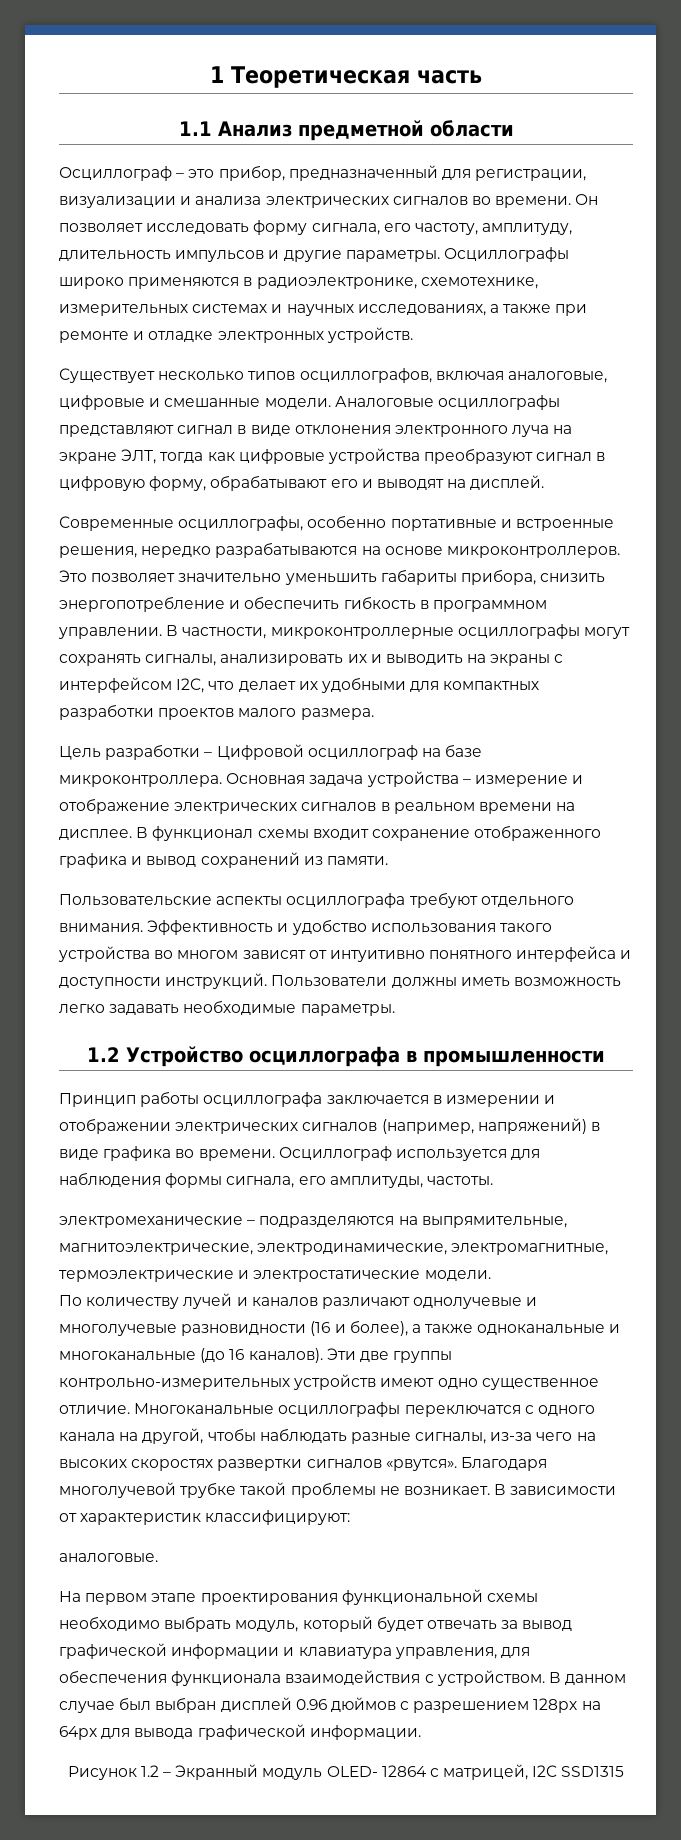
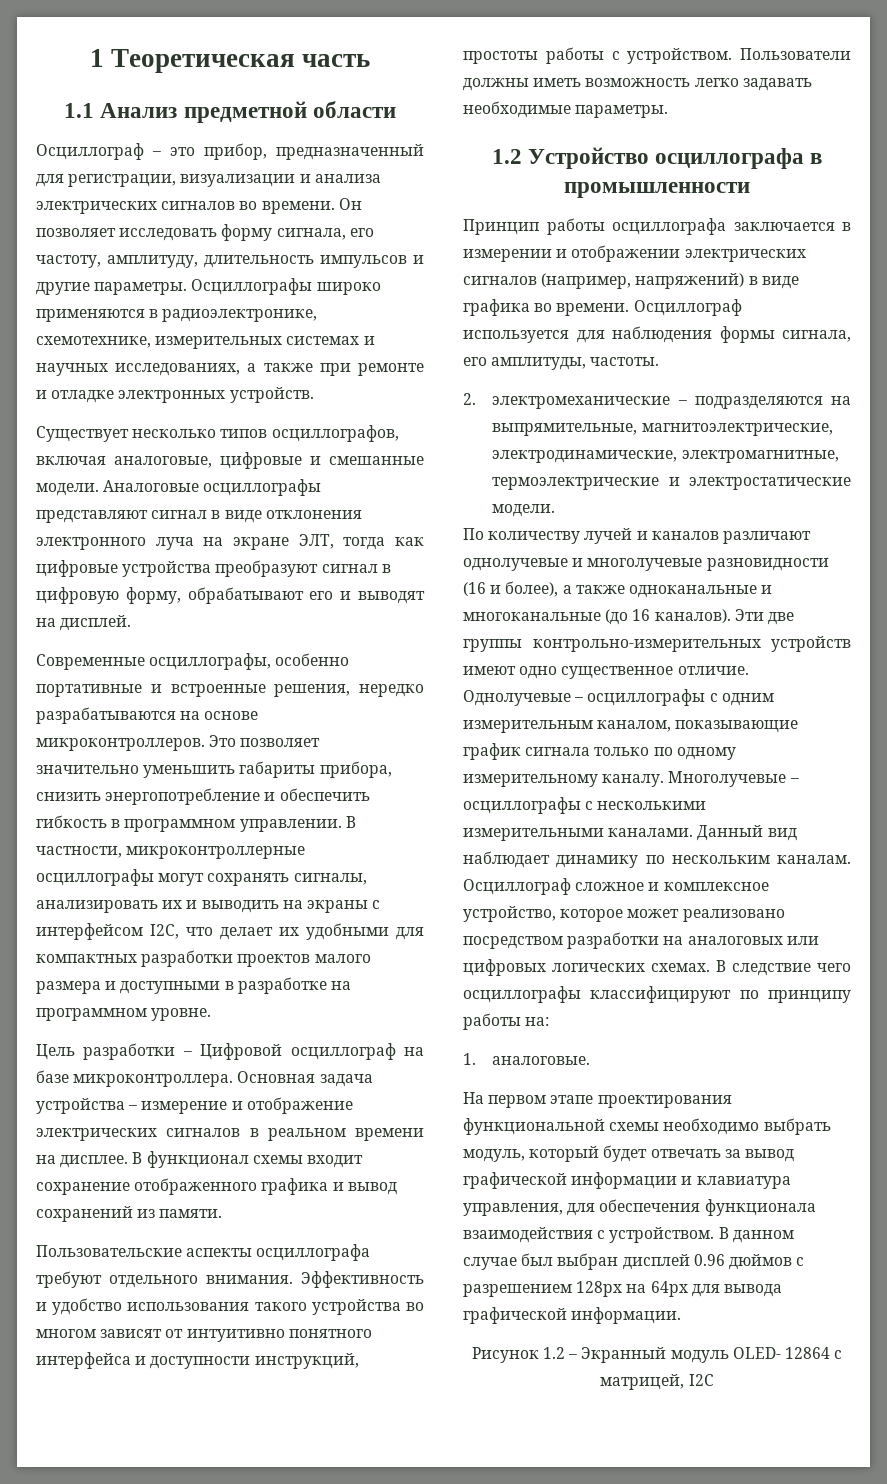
[300,708,374,720] размера. -> [36,977,351,994] [36,1008,212,1021] размера и доступными в разработке на программном уровне.
[165,973,268,989] инструкций. -> [254,1353,359,1369] [463,47,733,64] инструкций, простоты работы с устройством.
(493, 1181) none -> [463,393,476,405] 2.
[134,1402,595,1417] [59,1428,596,1444] [59,1457,547,1471] [59,1482,617,1498] [59,1510,351,1525] Многоканальные осциллографы переключатся с одного канала на другой, чтобы наблюдать разные сигналы, из-за чего на высоких скоростях развертки сигналов «рвутся». Благодаря многолучевой трубке такой проблемы не возникает. В зависимости от характеристик классифицируют: // -> [463,689,774,706] [463,720,799,733] [463,743,736,760] [463,771,799,787] [463,797,707,814] [463,825,797,841] [463,851,851,868] [463,878,769,895] [463,906,785,922] [463,932,819,949] [463,959,851,976] [463,986,851,1003] [463,1013,550,1030] [463,1053,476,1065] Однолучевые – осциллографы с одним измерительным каналом, показывающие график сигнала только по одному измерительному каналу. Многолучевые – осциллографы с несколькими измерительными каналами. Данный вид наблюдает динамику по нескольким каналам. Осциллограф сложное и комплексное устройство, которое может реализовано посредством разработки на аналоговых или цифровых логических схемах. В следствие чего осциллографы классифицируют по принципу работы на: // 1.
[561,1766,625,1777] SSD1315 -> (714, 1380) none

